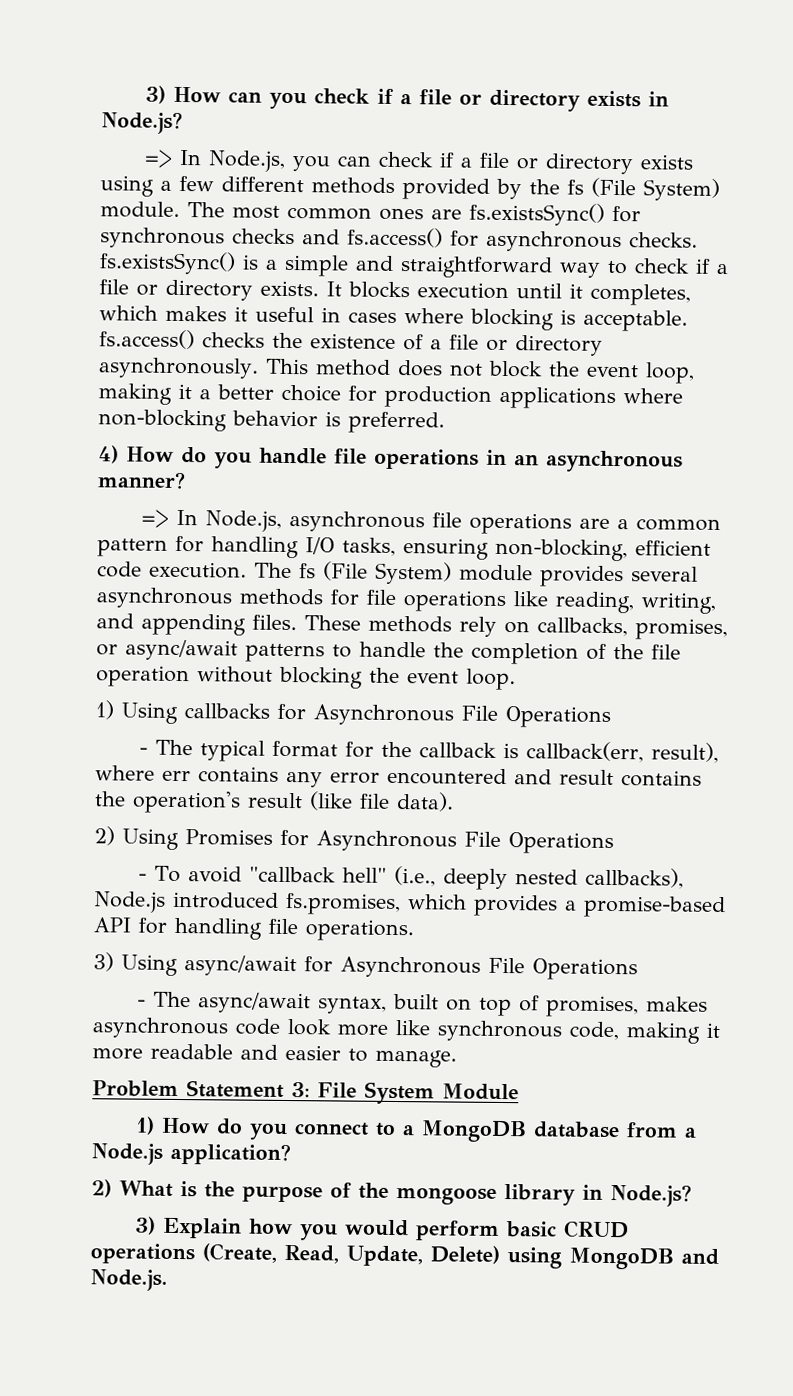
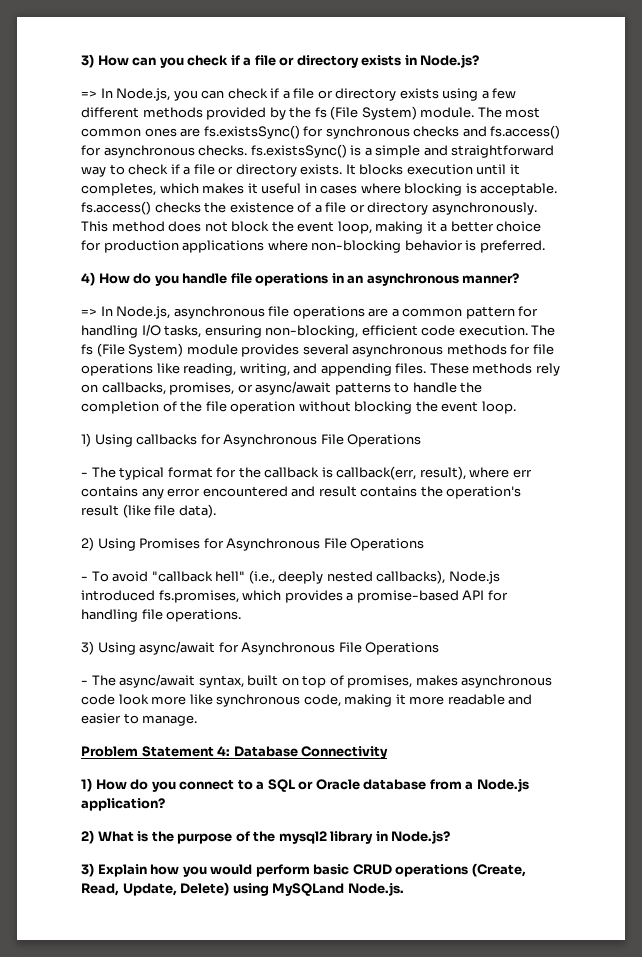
[291,1081,519,1105] 3: File System Module -> [217,746,389,759] 4: Database Connectivity
[421,1120,528,1143] MongoDB -> [267,779,360,792] SQL or Oracle
[396,1187,497,1205] mongoose -> [278,831,327,844] mysql2
[569,1247,719,1270] MongoDB and -> [272,883,345,896] MySQLand

